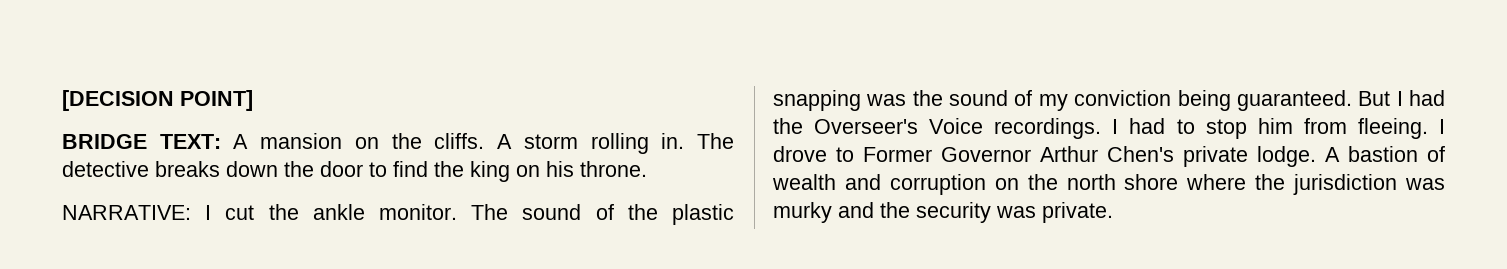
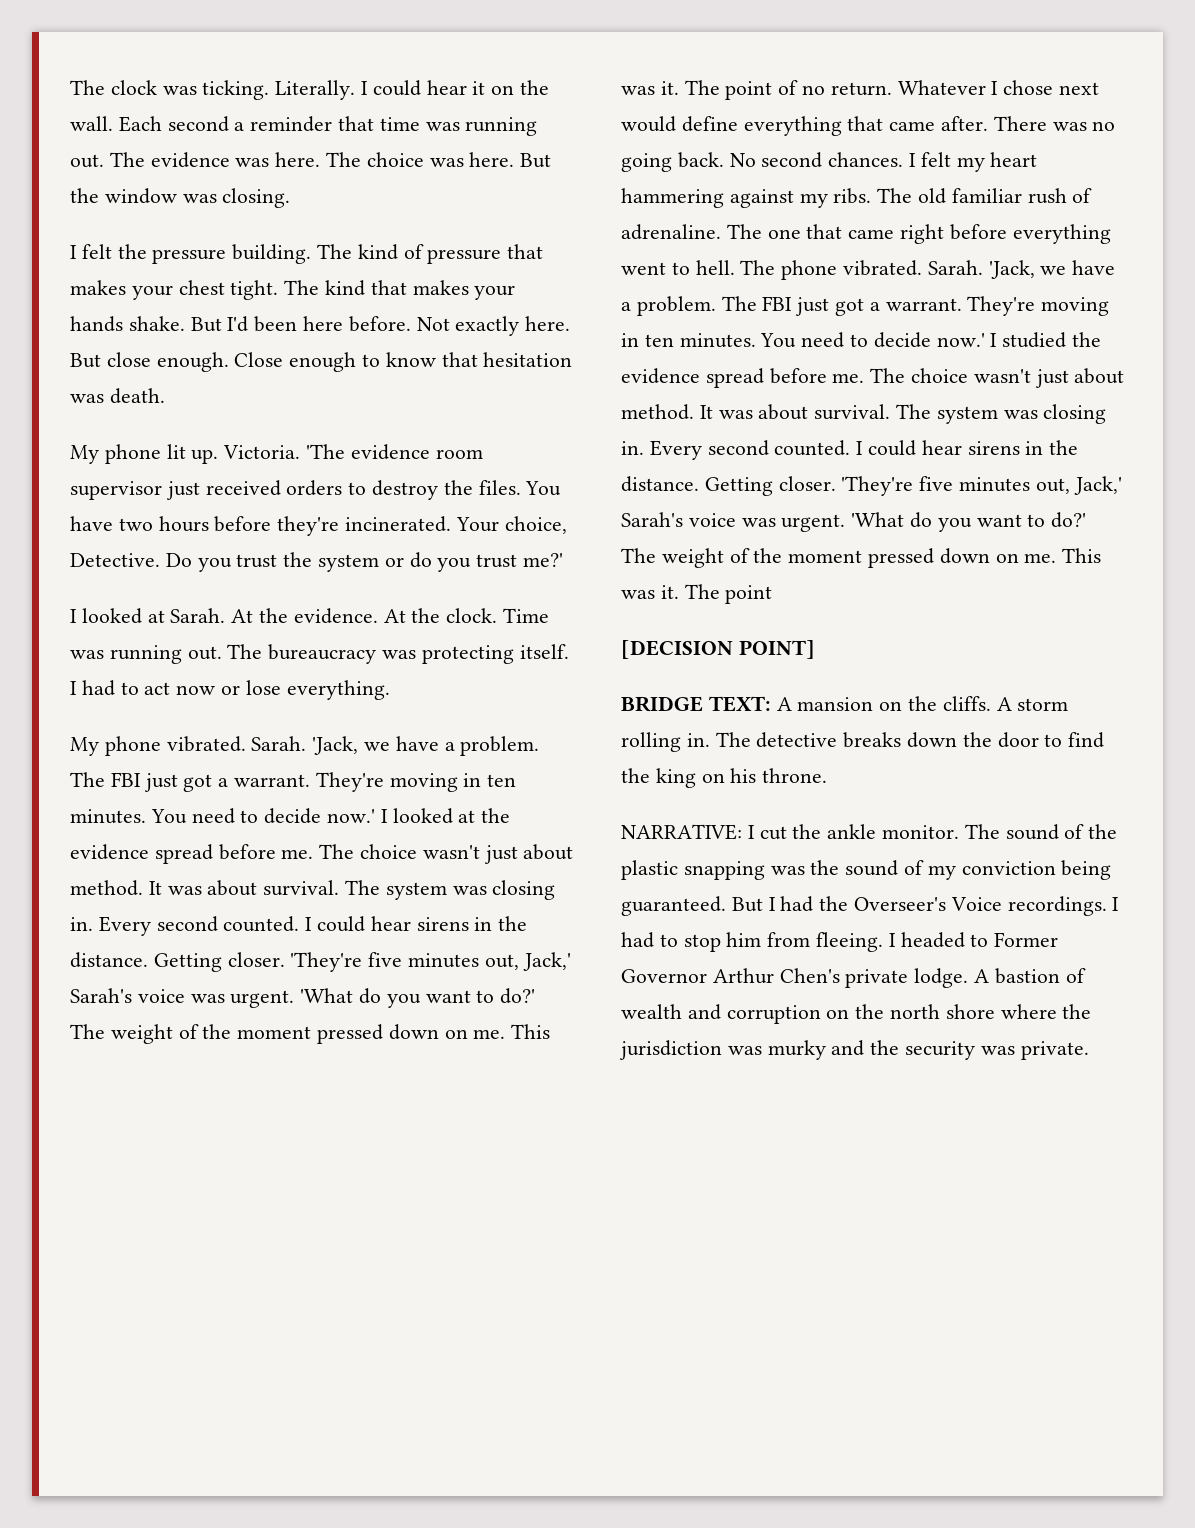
(62, 100) none -> [70,80,550,100] [70,116,538,136] [70,152,552,168] [70,188,291,208] [70,244,544,264] [70,280,516,300] [70,316,571,336] [70,352,573,372] [70,388,165,404] [70,444,483,464] [70,480,562,500] [70,516,567,536] [70,552,564,572] [70,608,550,624] [70,644,569,664] [70,680,390,700] [70,736,540,756] [70,772,517,792] [70,808,511,824] [70,844,574,864] [70,880,556,900] [70,916,528,936] [70,952,571,972] [70,988,536,1008] [70,1024,551,1044] [621,80,1100,100] [621,116,1116,136] [621,152,1038,172] [621,188,1093,208] [621,224,1111,244] [621,260,1116,280] [621,296,1110,316] [621,332,1102,348] [621,368,1125,388] [621,404,1107,424] [621,440,1079,460] [621,476,1122,496] [621,512,1087,532] [621,548,1102,568] [621,584,773,604] The clock was ticking. Literally. I could hear it on the wall. Each second a reminder that time was running out. The evidence was here. The choice was here. But the window was closing. // I felt the pressure building. The kind of pressure that makes your chest tight. The kind that makes your hands shake. But I'd been here before. Not exactly here. But close enough. Close enough to know that hesitation was death. // My phone lit up. Victoria. 'The evidence room supervisor just received orders to destroy the files. You have two hours before they're incinerated. Your choice, Detective. Do you trust the system or do you trust me?' // I looked at Sarah. At the evidence. At the clock. Time was running out. The bureaucracy was protecting itself. I had to act now or lose everything. // My phone vibrated. Sarah. 'Jack, we have a problem. The FBI just got a warrant. They're moving in ten minutes. You need to decide now.' I looked at the evidence spread before me. The choice wasn't just about method. It was about survival. The system was closing in. Every second counted. I could hear sirens in the distance. Getting closer. 'They're five minutes out, Jack,' Sarah's voice was urgent. 'What do you want to do?' The weight of the moment pressed down on me. This was it. The point of no return. Whatever I chose next would define everything that came after. There was no going back. No second chances. I felt my heart hammering against my ribs. The old familiar rush of adrenaline. The one that came right before everything went to hell. The phone vibrated. Sarah. 'Jack, we have a problem. The FBI just got a warrant. They're moving in ten minutes. You need to decide now.' I studied the evidence spread before me. The choice wasn't just about method. It was about survival. The system was closing in. Every second counted. I could hear sirens in the distance. Getting closer. 'They're five minutes out, Jack,' Sarah's voice was urgent. 'What do you want to do?' The weight of the moment pressed down on me. This was it. The point //
[773,146,827,162] drove -> [900,932,965,948] headed

